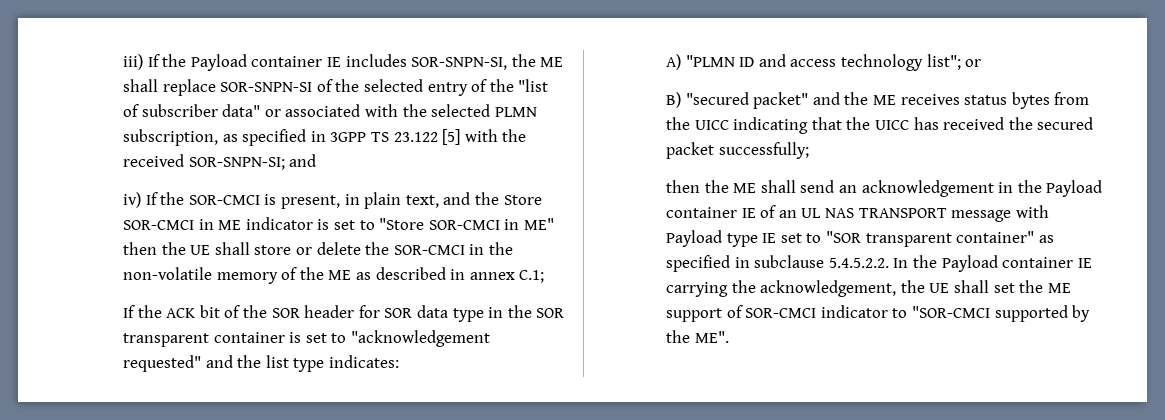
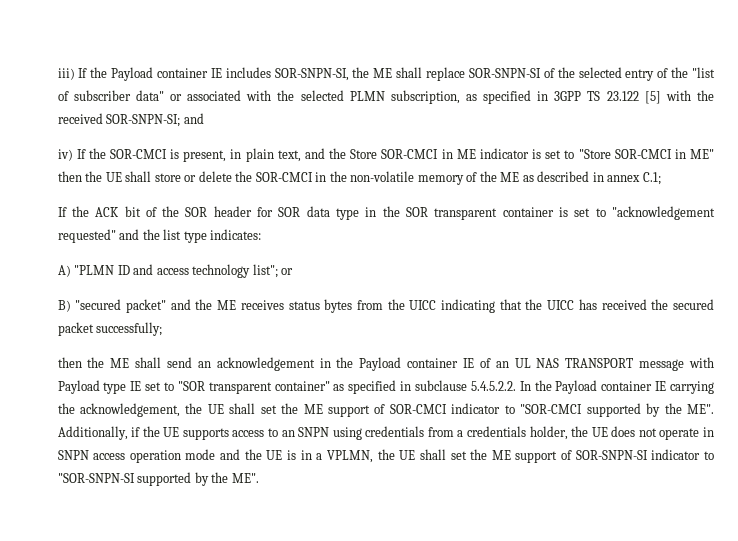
(729, 337) none -> [57,426,715,440] [57,449,714,463] [57,472,259,486] Additionally, if the UE supports access to an SNPN using credentials from a credentials holder, the UE does not operate in SNPN access operation mode and the UE is in a VPLMN, the UE shall set the ME support of SOR-SNPN-SI indicator to "SOR-SNPN-SI supported by the ME".

